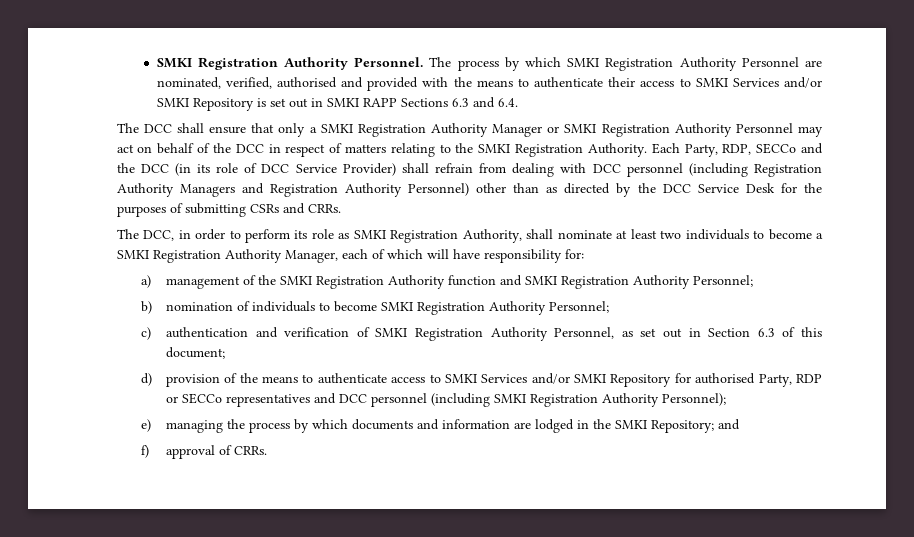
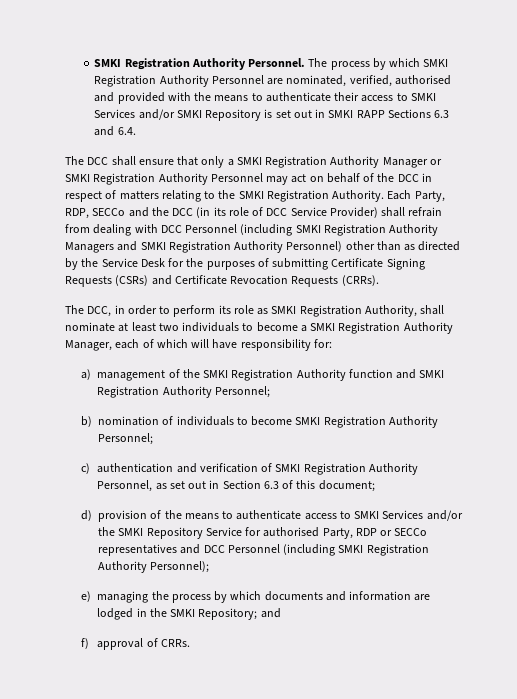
[626,163,748,177] personnel (including -> [185,224,321,236] Personnel (including SMKI
(264, 188) none -> [140,242,166,250] SMKI
[662,184,691,193] DCC -> (99, 262) none
[249,203,341,214] CSRs and CRRs. -> [331,258,425,270] [65,275,379,287] Certificate Signing Requests (CSRs) and Certificate Revocation Requests (CRRs).
[574,374,672,387] SMKI Repository -> [98,527,242,539] the SMKI Repository Service
[370,393,427,407] personnel -> [227,544,280,553] Personnel

